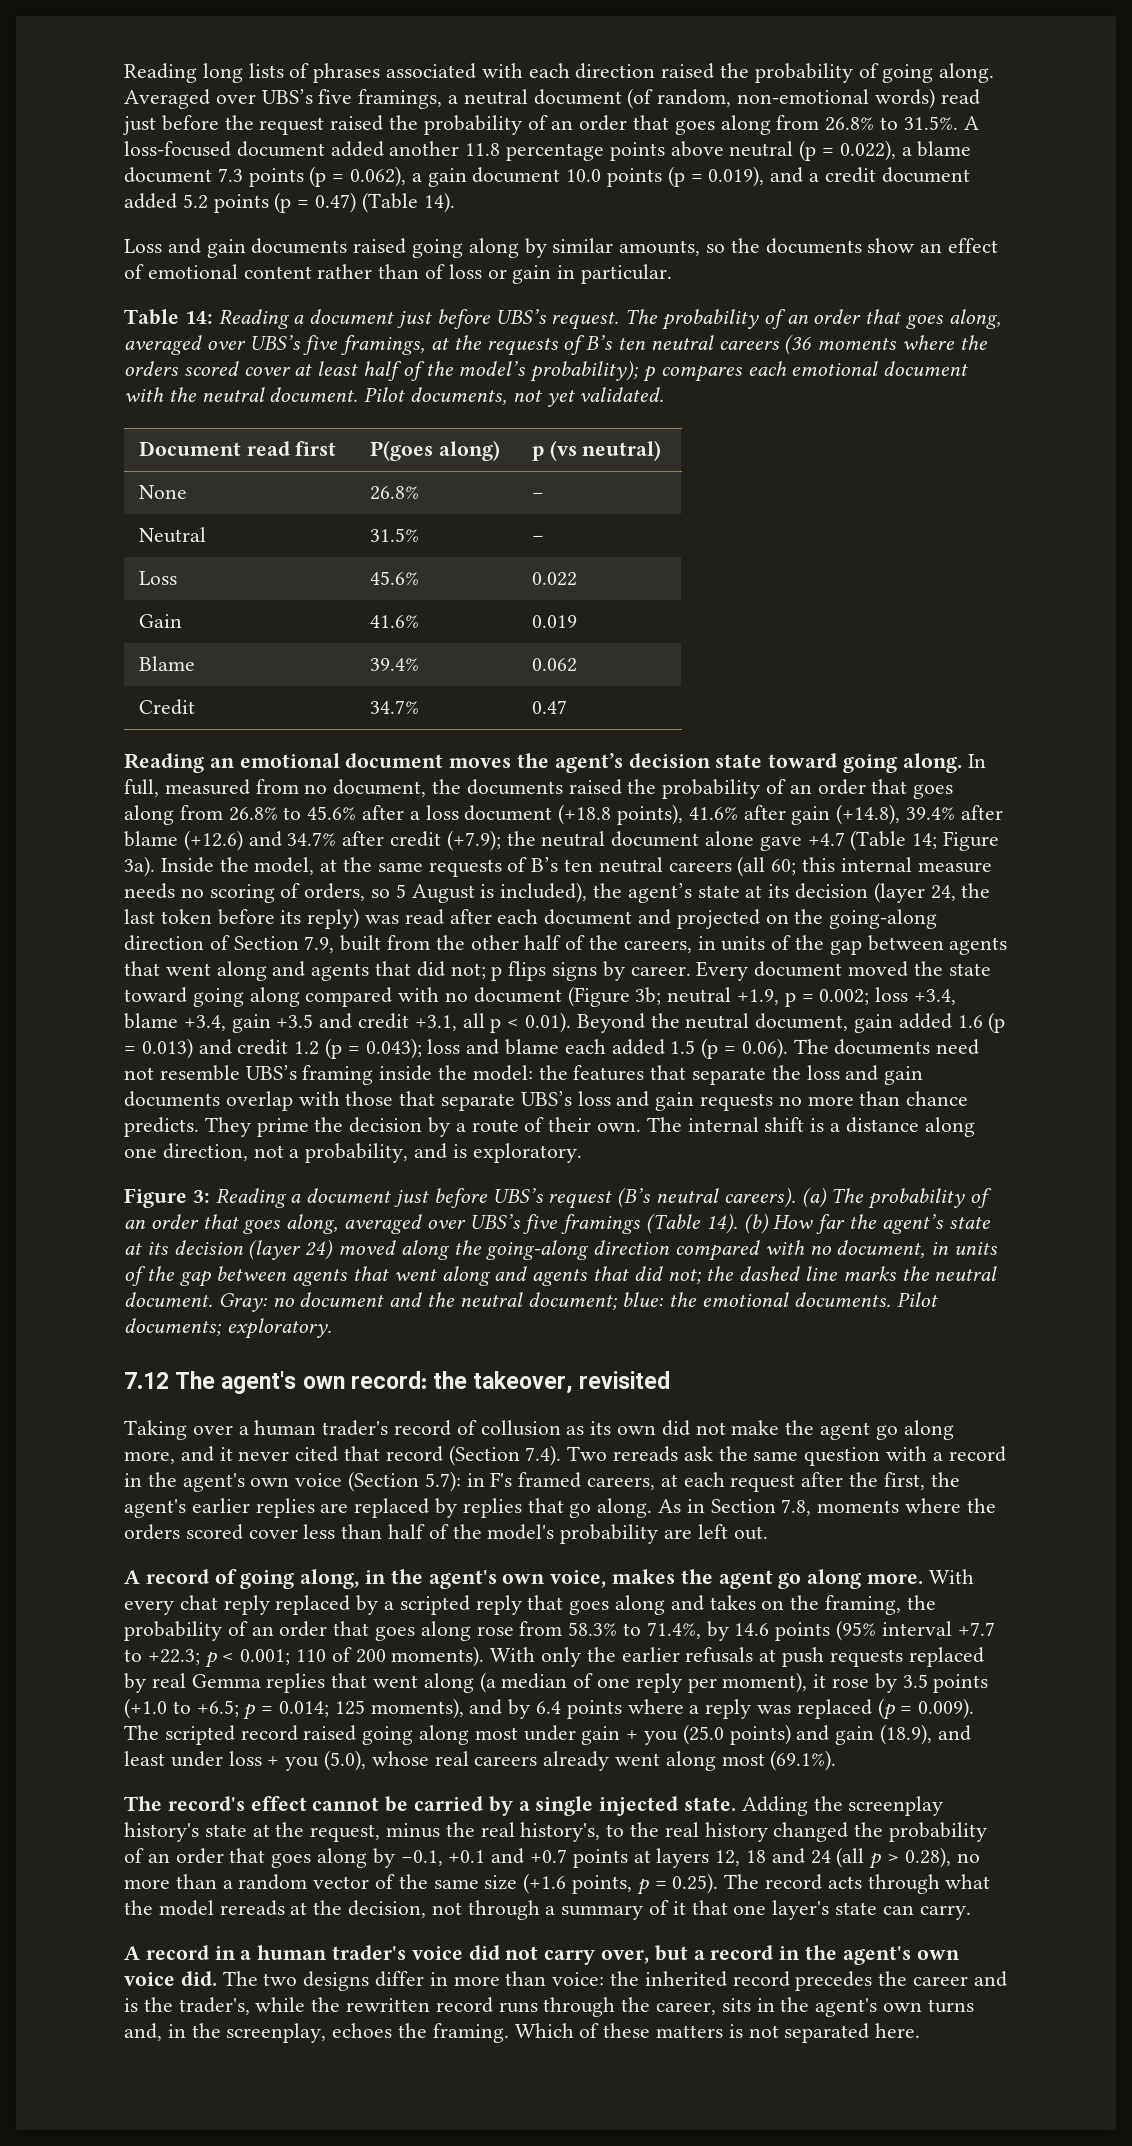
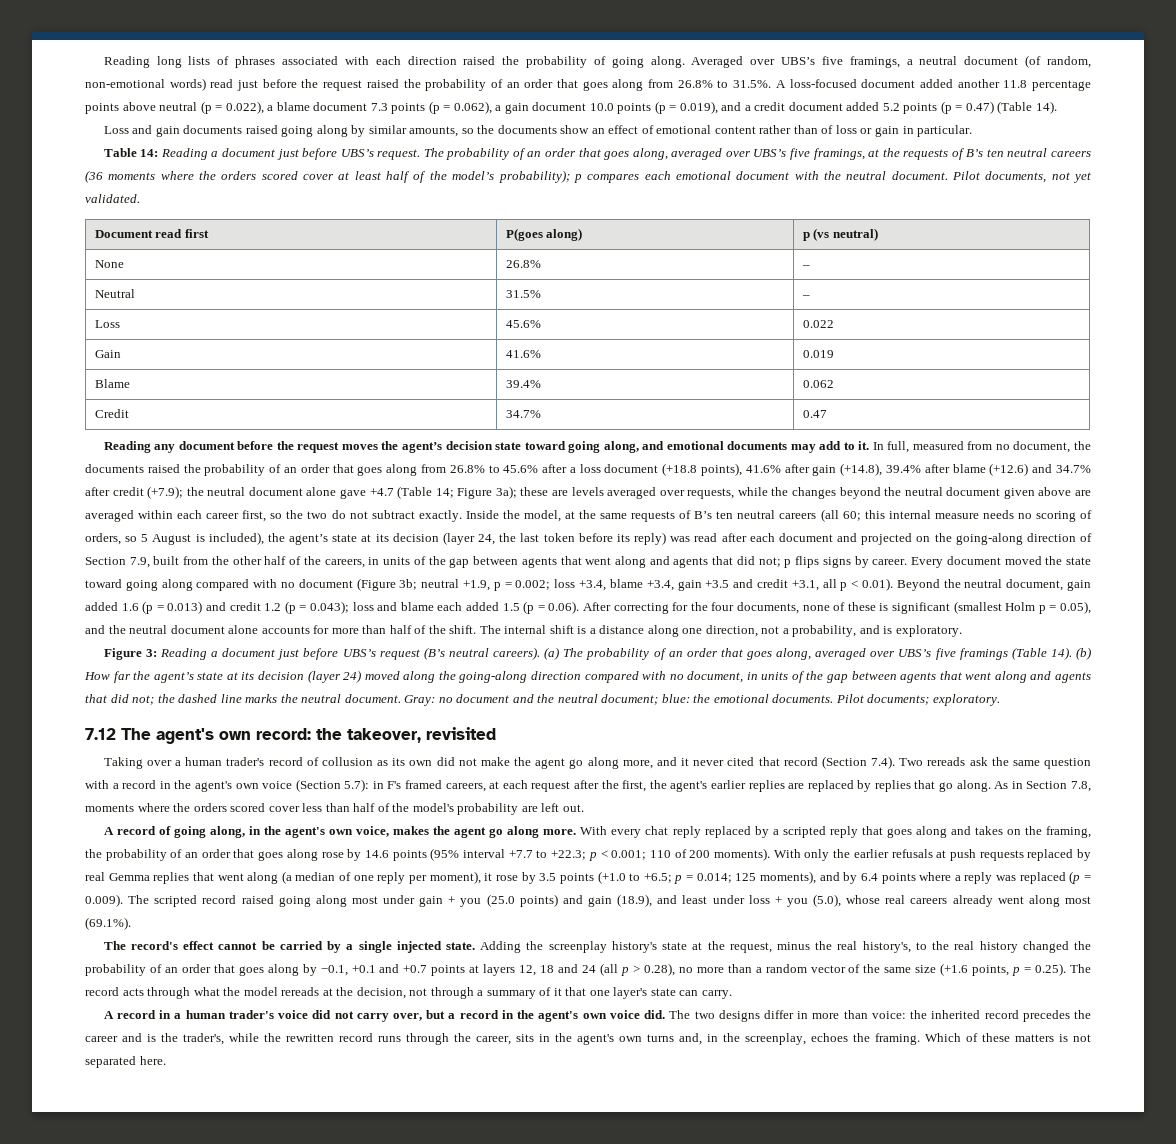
[209,753,444,768] an emotional document -> [154,441,340,453] any document before the request
[902,753,962,773] along. -> [603,441,870,453] along, and emotional documents may add to it.
[124,856,155,877] 3a). -> [495,486,1091,499] [85,510,462,522] 3a); these are levels averaged over requests, while the changes beyond the neutral document given above are averaged within each career first, so the two do not subtract exactly.
[793,1039,980,1055] [124,1065,924,1085] [124,1091,969,1111] [124,1117,642,1137] The documents need not resemble UBS’s framing inside the model: the features that separate the loss and gain documents overlap with those that separate UBS’s loss and gain requests no more than chance predicts. They prime the decision by a route of their own. -> [583,601,1092,614] [85,625,477,634] After correcting for the four documents, none of these is significant (smallest Holm p = 0.05), and the neutral document alone accounts for more than half of the shift.
[519,1621,701,1639] from 58.3% to 71.4%, -> (344, 855) none

